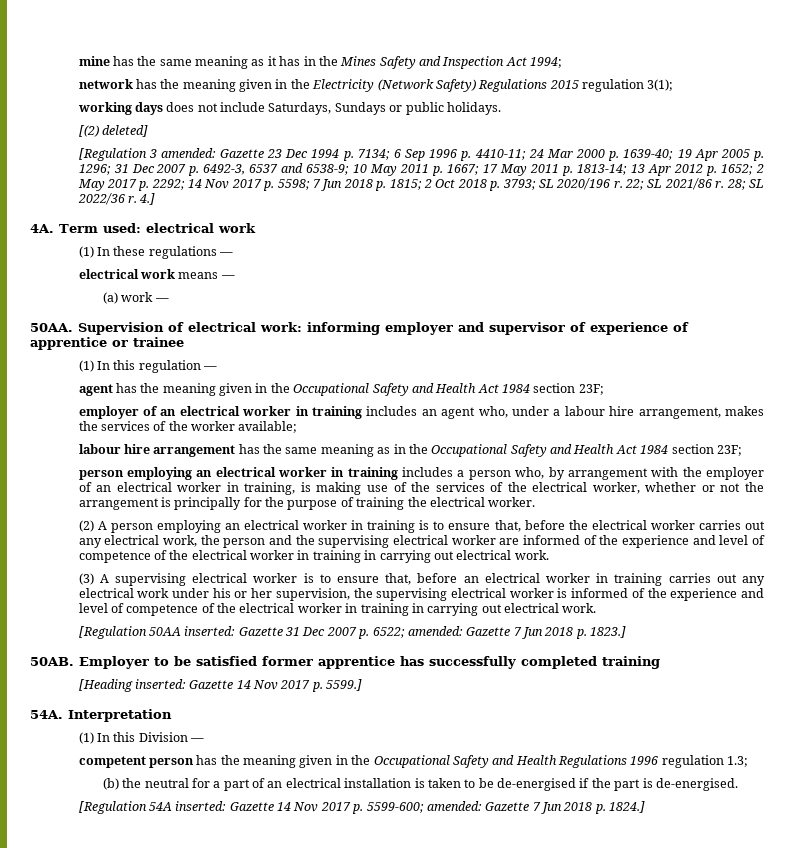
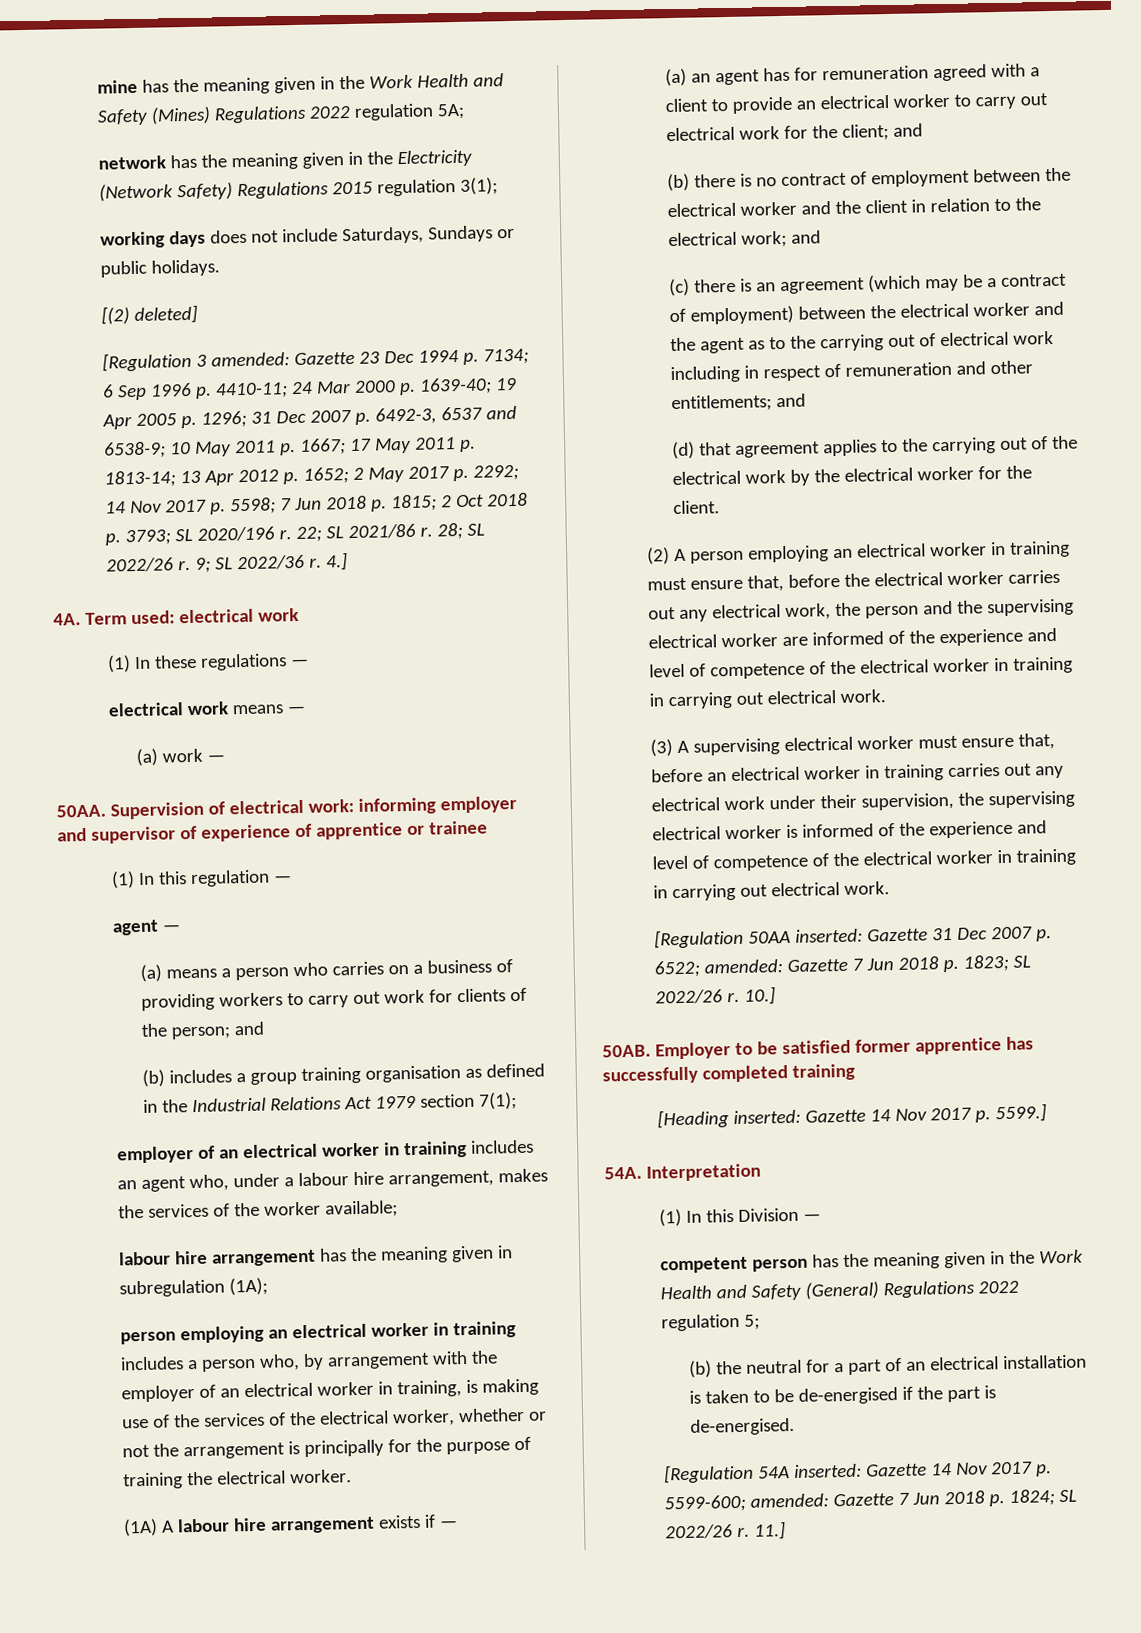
[159,56,563,69] same meaning as it has in the Mines Safety and Inspection Act 1994; -> [202,73,504,95] [96,103,465,126] meaning given in the Work Health and Safety (Mines) Regulations 2022 regulation 5A;
(764, 183) none -> [105,557,233,573] 2022/26 r. 9; SL
[115,383,604,396] has the meaning given in the Occupational Safety and Health Act 1984 section 23F; -> [161,924,181,932] [139,959,513,982] [140,987,527,1011] [140,1021,264,1040] [141,1063,545,1087] [142,1092,517,1113] — // (a) means a person who carries on a business of providing workers to carry out work for clients of the person; and // (b) includes a group training organisation as defined in the Industrial Relations Act 1979 section 7(1);
[285,444,742,457] same meaning as in the Occupational Safety and Health Act 1984 section 23F; -> [379,1245,513,1264] [118,1277,268,1298] meaning given in subregulation (1A);
(536, 502) none -> [122,1514,458,1537] [664,63,1040,87] [664,93,1048,114] [665,123,923,142] [666,167,1071,192] [666,197,1041,218] [667,230,821,248] [668,273,1067,297] [668,301,1064,325] [669,330,1054,354] [669,360,1033,384] [670,393,806,413] [671,435,1078,460] [671,465,1032,486] [672,500,720,515] // (1A) A labour hire arrangement exists if — // (a) an agent has for remuneration agreed with a client to provide an electrical worker to carry out electrical work for the client; and // (b) there is no contract of employment between the electrical worker and the client in relation to the electrical work; and // (c) there is an agreement (which may be a contract of employment) between the electrical worker and the agent as to the carrying out of electrical work including in respect of remuneration and other entitlements; and // (d) that agreement applies to the carrying out of the electrical work by the electrical worker for the client.
[419,520,445,530] is to -> [646,577,687,591] must
[303,573,331,583] is to -> [917,735,958,749] must
[212,588,273,598] his or her -> [819,794,857,809] their
[590,626,627,638] 1823.] -> [962,954,1031,972] [654,986,776,1005] 1823; SL 2022/26 r. 10.]
[373,755,749,768] Occupational Safety and Health Regulations 1996 regulation 1.3; -> [1038,1249,1083,1264] [659,1280,1019,1301] [660,1313,760,1332] Work Health and Safety (General) Regulations 2022 regulation 5;
[609,801,646,813] 1824.] -> [1008,1489,1077,1507] [664,1521,786,1540] 1824; SL 2022/26 r. 11.]

